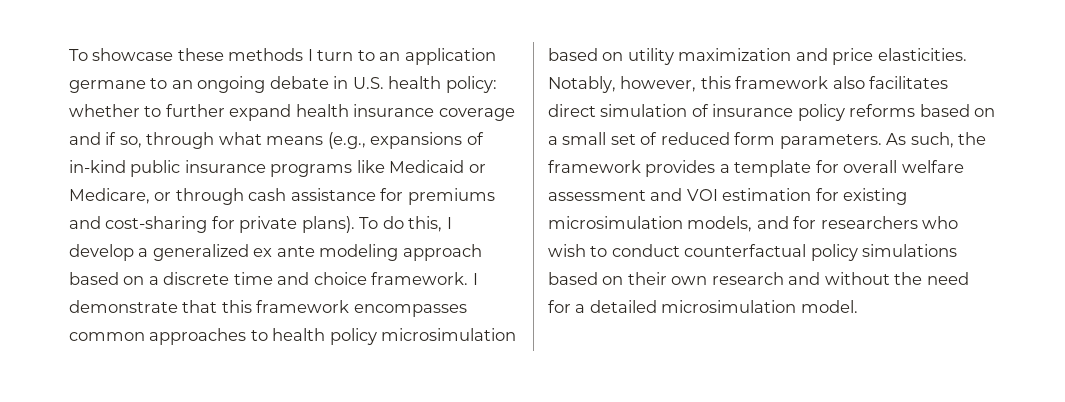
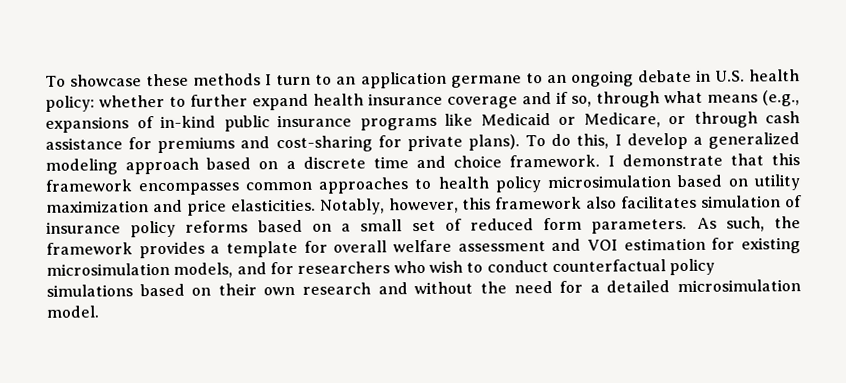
[253,246,315,257] ex ante -> (800, 140) none
[548,104,596,117] direct -> (698, 202) none

